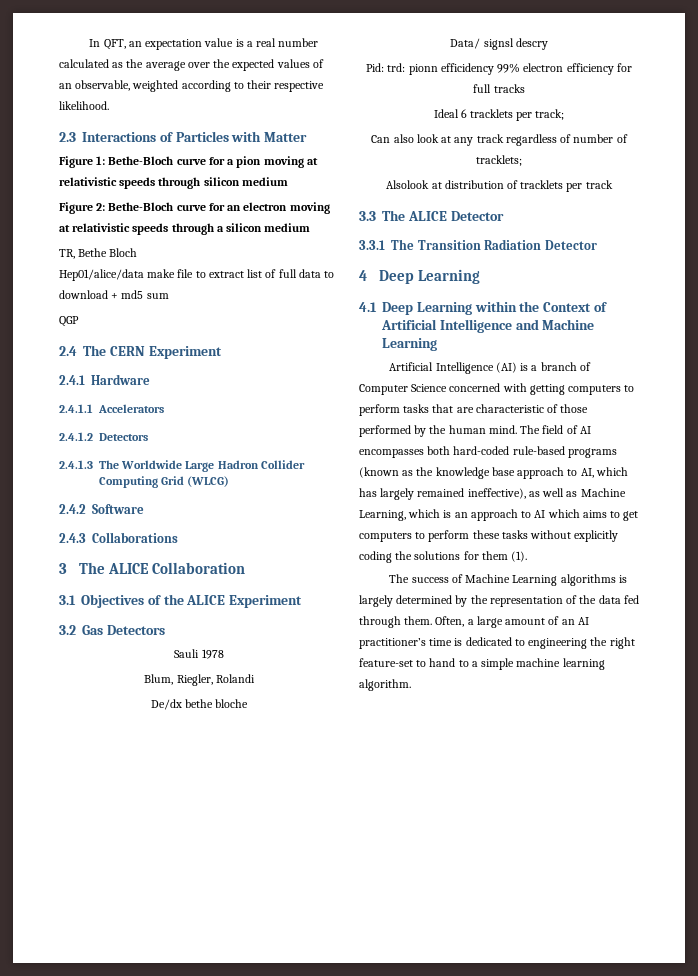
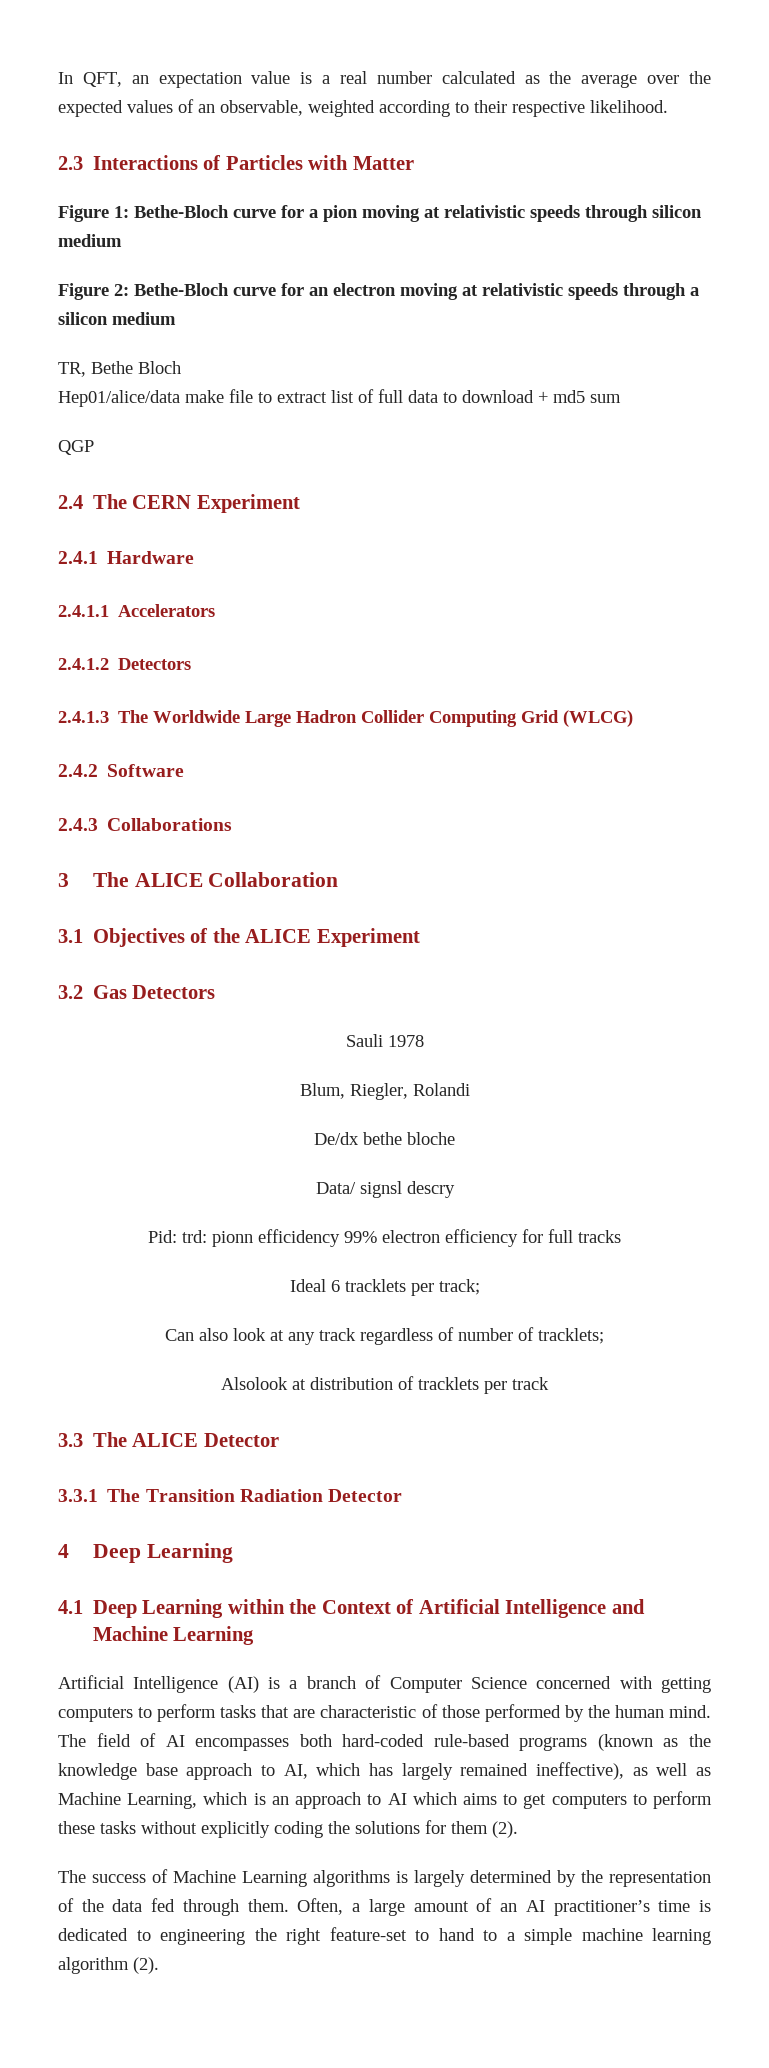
[511,551,528,562] (1). -> [492,1821,518,1838] (2).
[359,679,411,691] algorithm. -> [58,1957,159,1974] algorithm (2).

